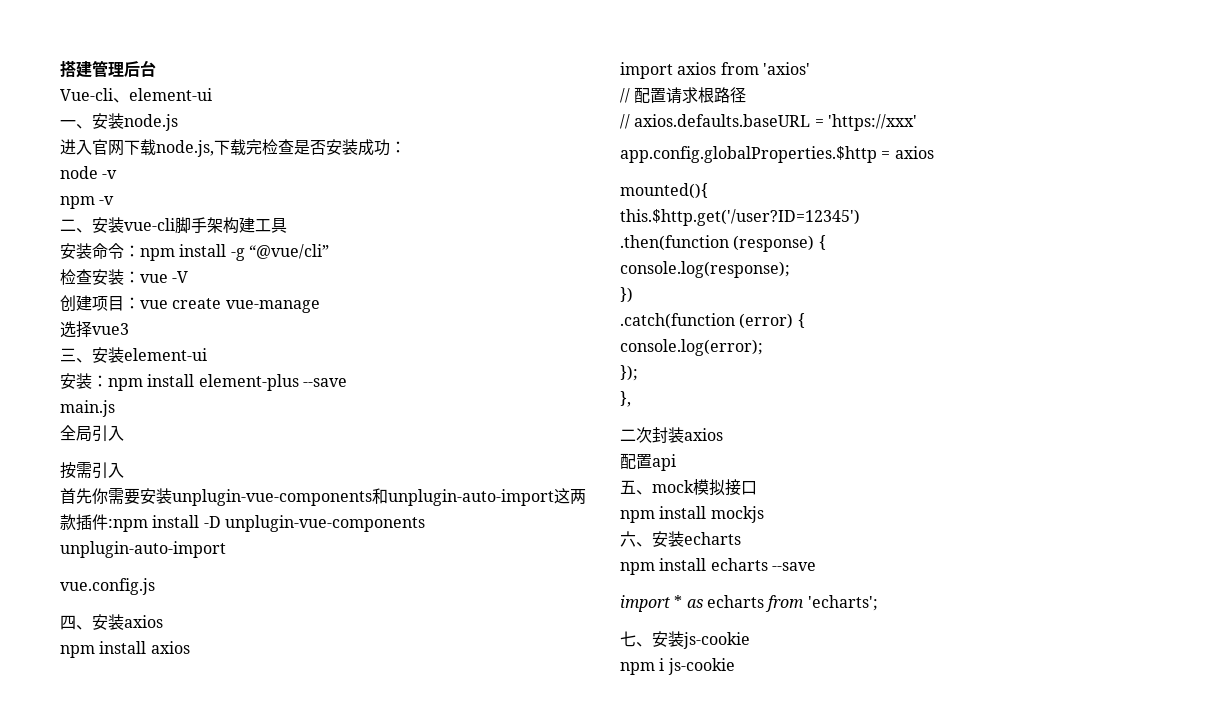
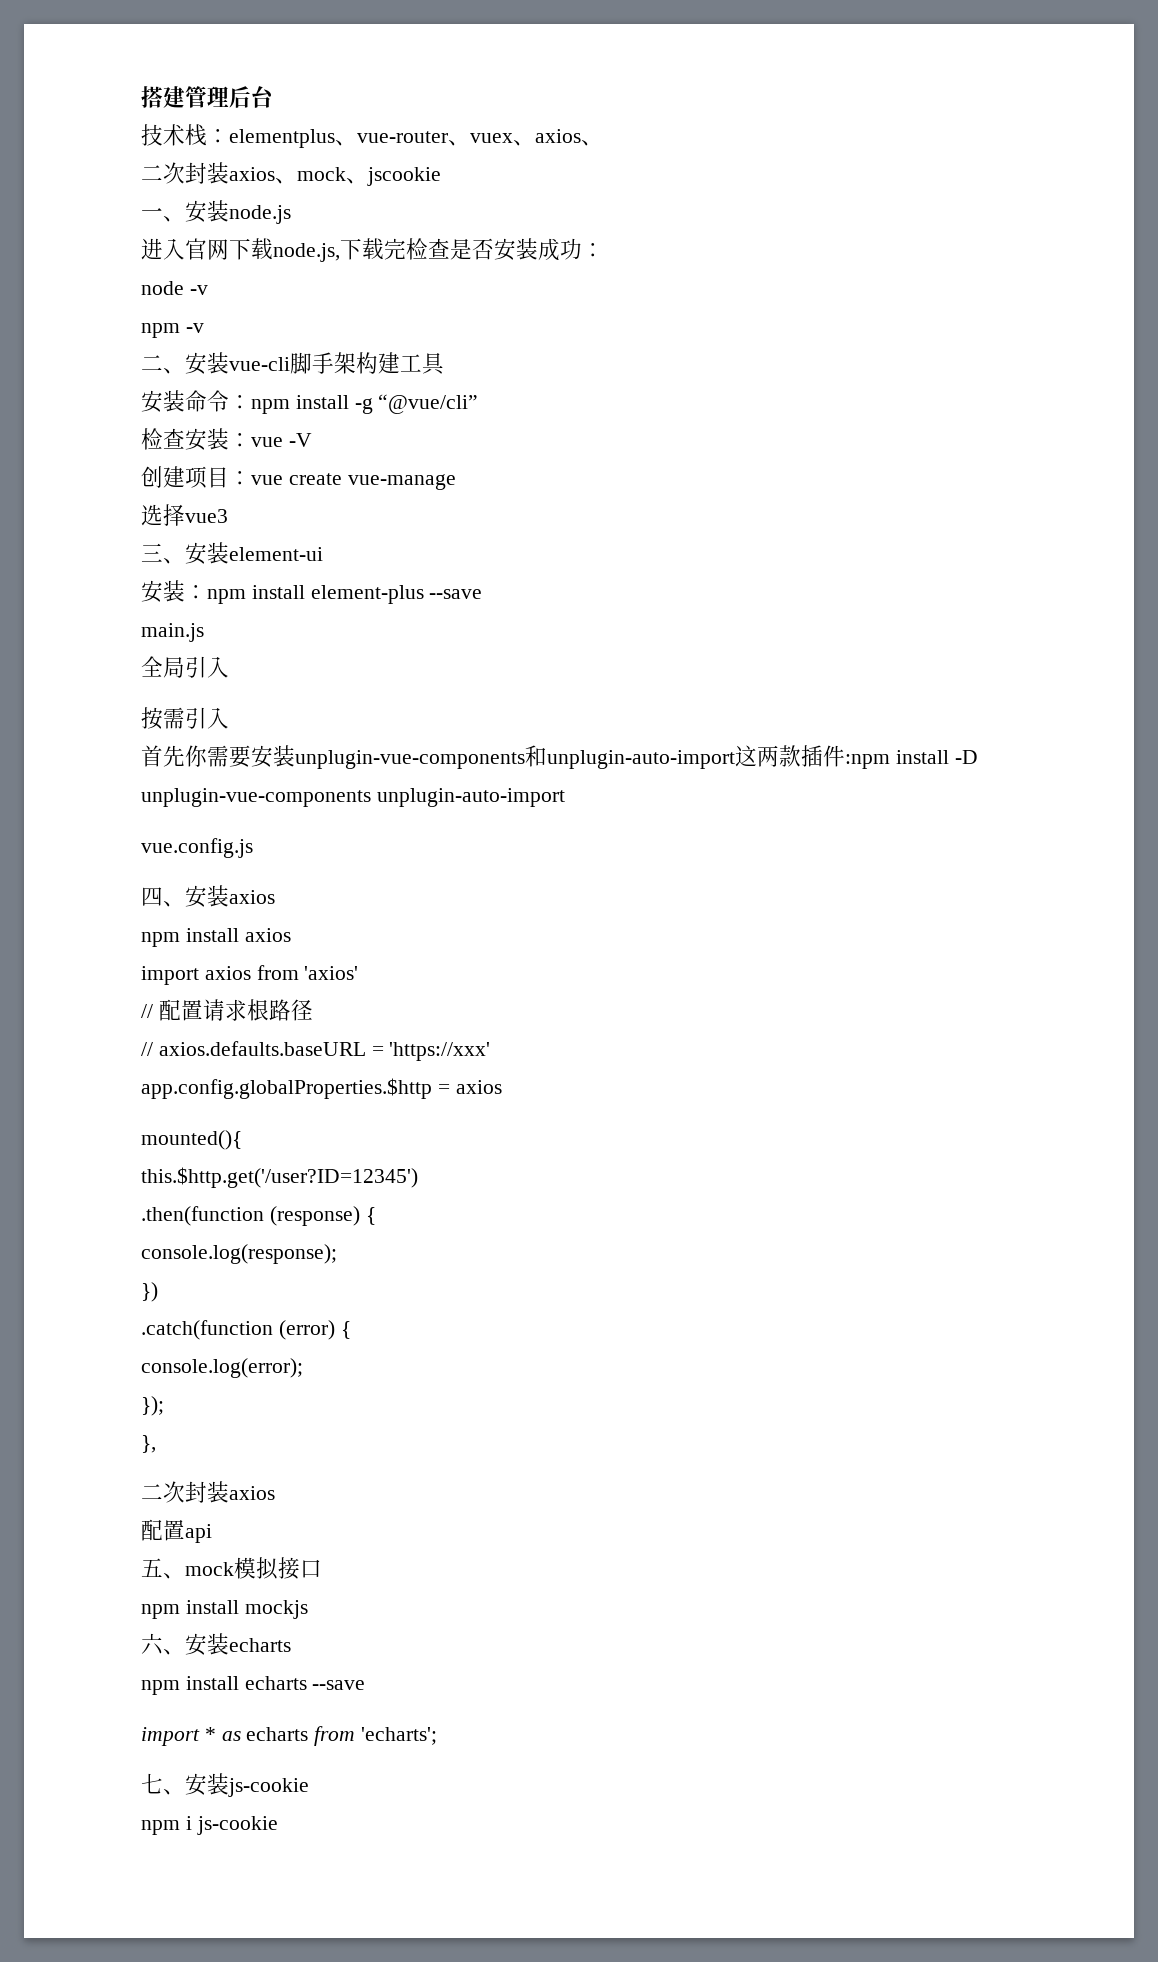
[60,88,212,103] Vue-cli、element-ui -> [141,124,603,148] [141,162,441,186] 技术栈：elementplus、vue-router、vuex、axios、 // 二次封装axios、mock、jscookie

